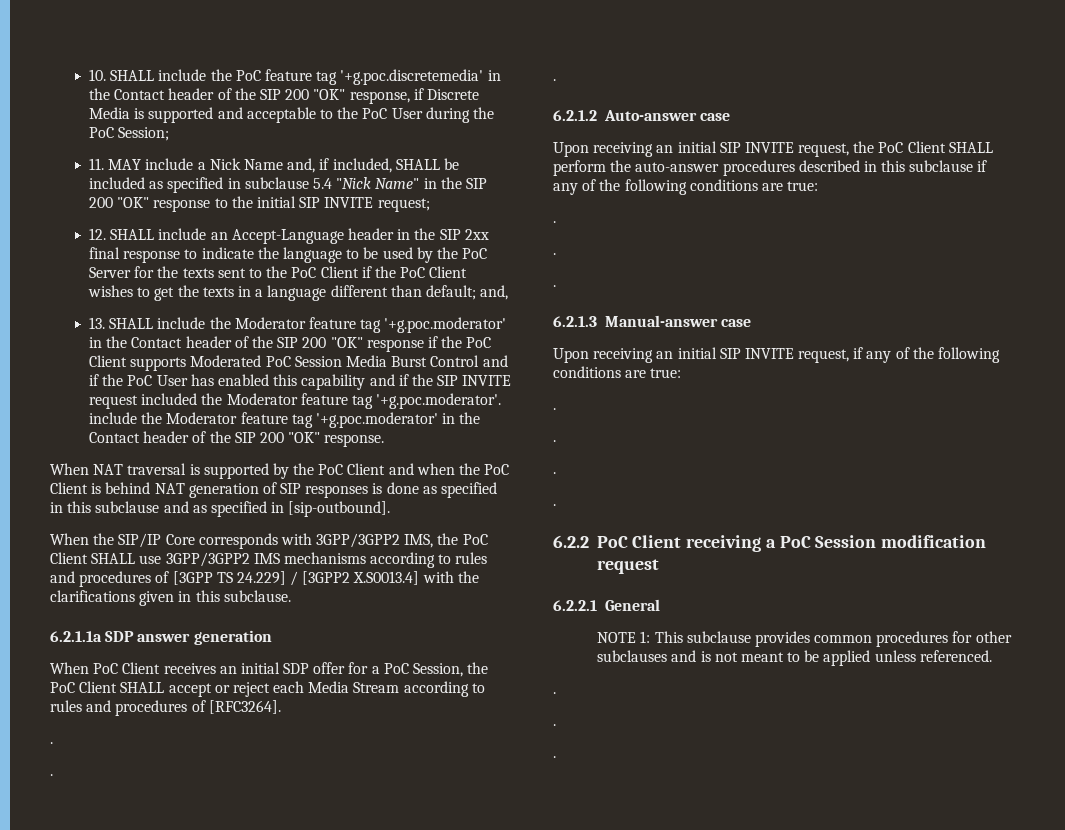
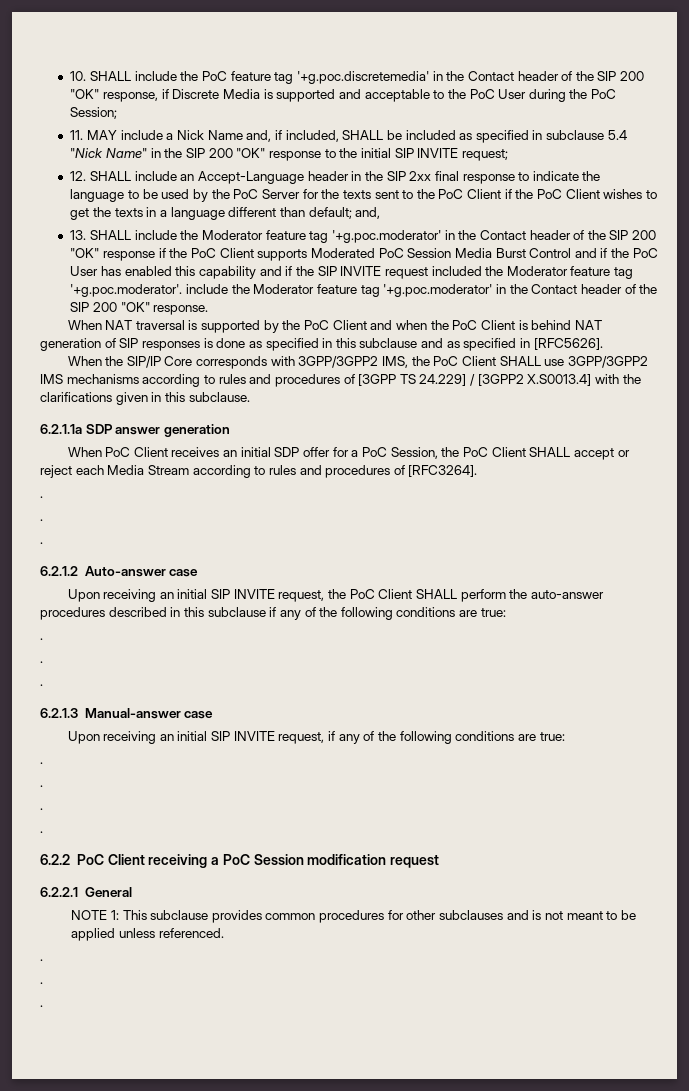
[288,501,391,517] [sip-outbound]. -> [533,338,603,350] [RFC5626].

